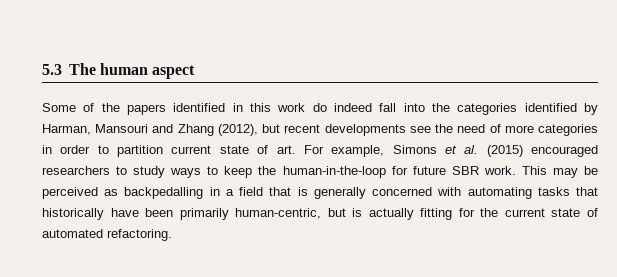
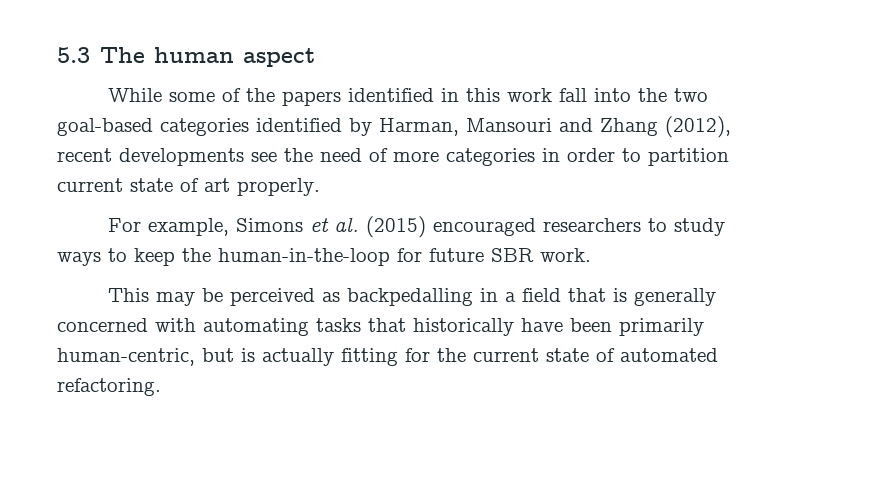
[42,103,76,112] Some -> [108,88,216,102] While some
[312,103,372,112] do indeed -> (553, 95) none
(450, 107) none -> [674,88,709,102] [57,118,153,136] two goal-based
[262,124,281,133] but -> (731, 127) none
[276,145,296,154] art. -> [204,178,320,196] art properly. //
(516, 170) none -> (591, 255) //

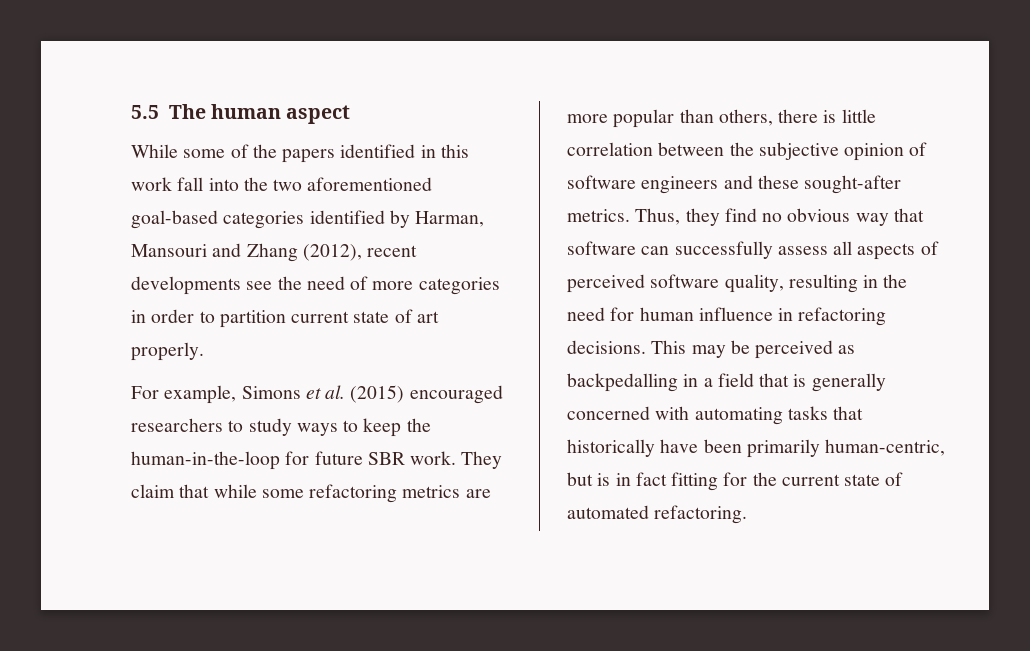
[57,47,90,63] 5.3 -> [131,105,159,119] 5.5
(709, 95) none -> [307,177,433,191] aforementioned
(591, 255) // -> [461,451,503,469] [131,484,491,503] [567,109,876,128] [567,142,928,161] [567,175,902,194] [567,208,924,226] [567,241,939,260] [567,274,908,293] [567,307,887,326] [567,340,646,354] They claim that while some refactoring metrics are more popular than others, there is little correlation between the subjective opinion of software engineers and these sought-after metrics. Thus, they find no obvious way that software can successfully assess all aspects of perceived software quality, resulting in the need for human influence in refactoring decisions.
[262,348,334,366] actually -> [615,472,667,486] in fact

